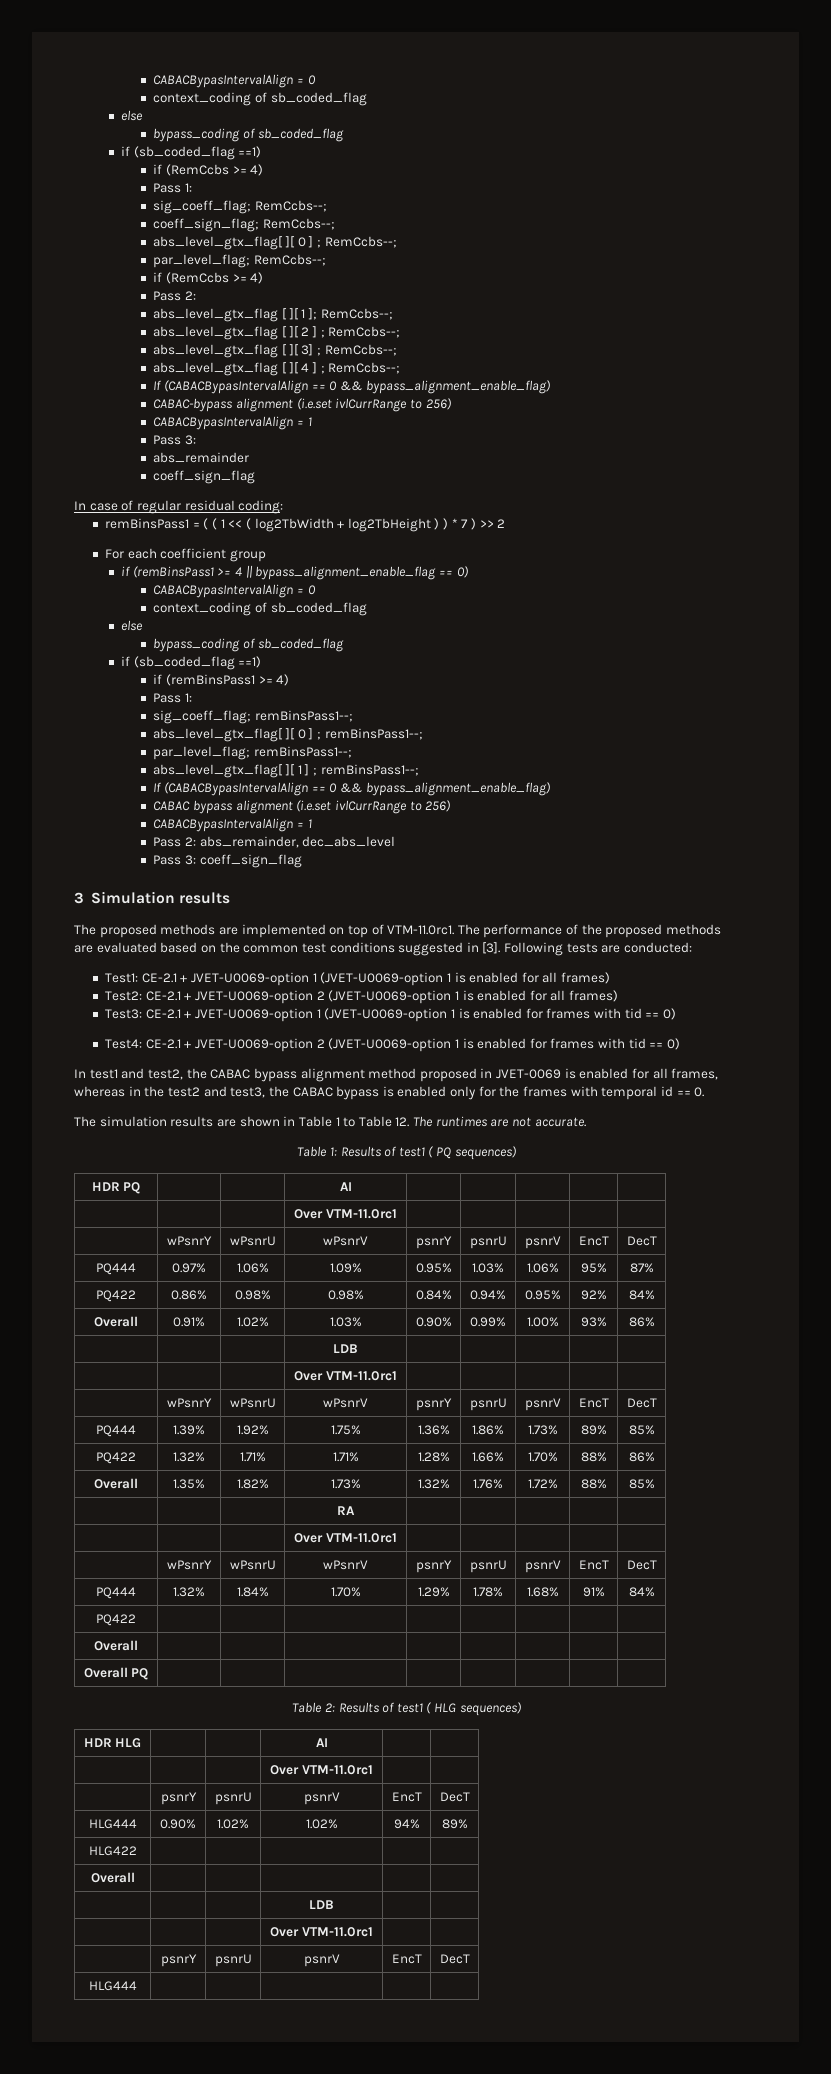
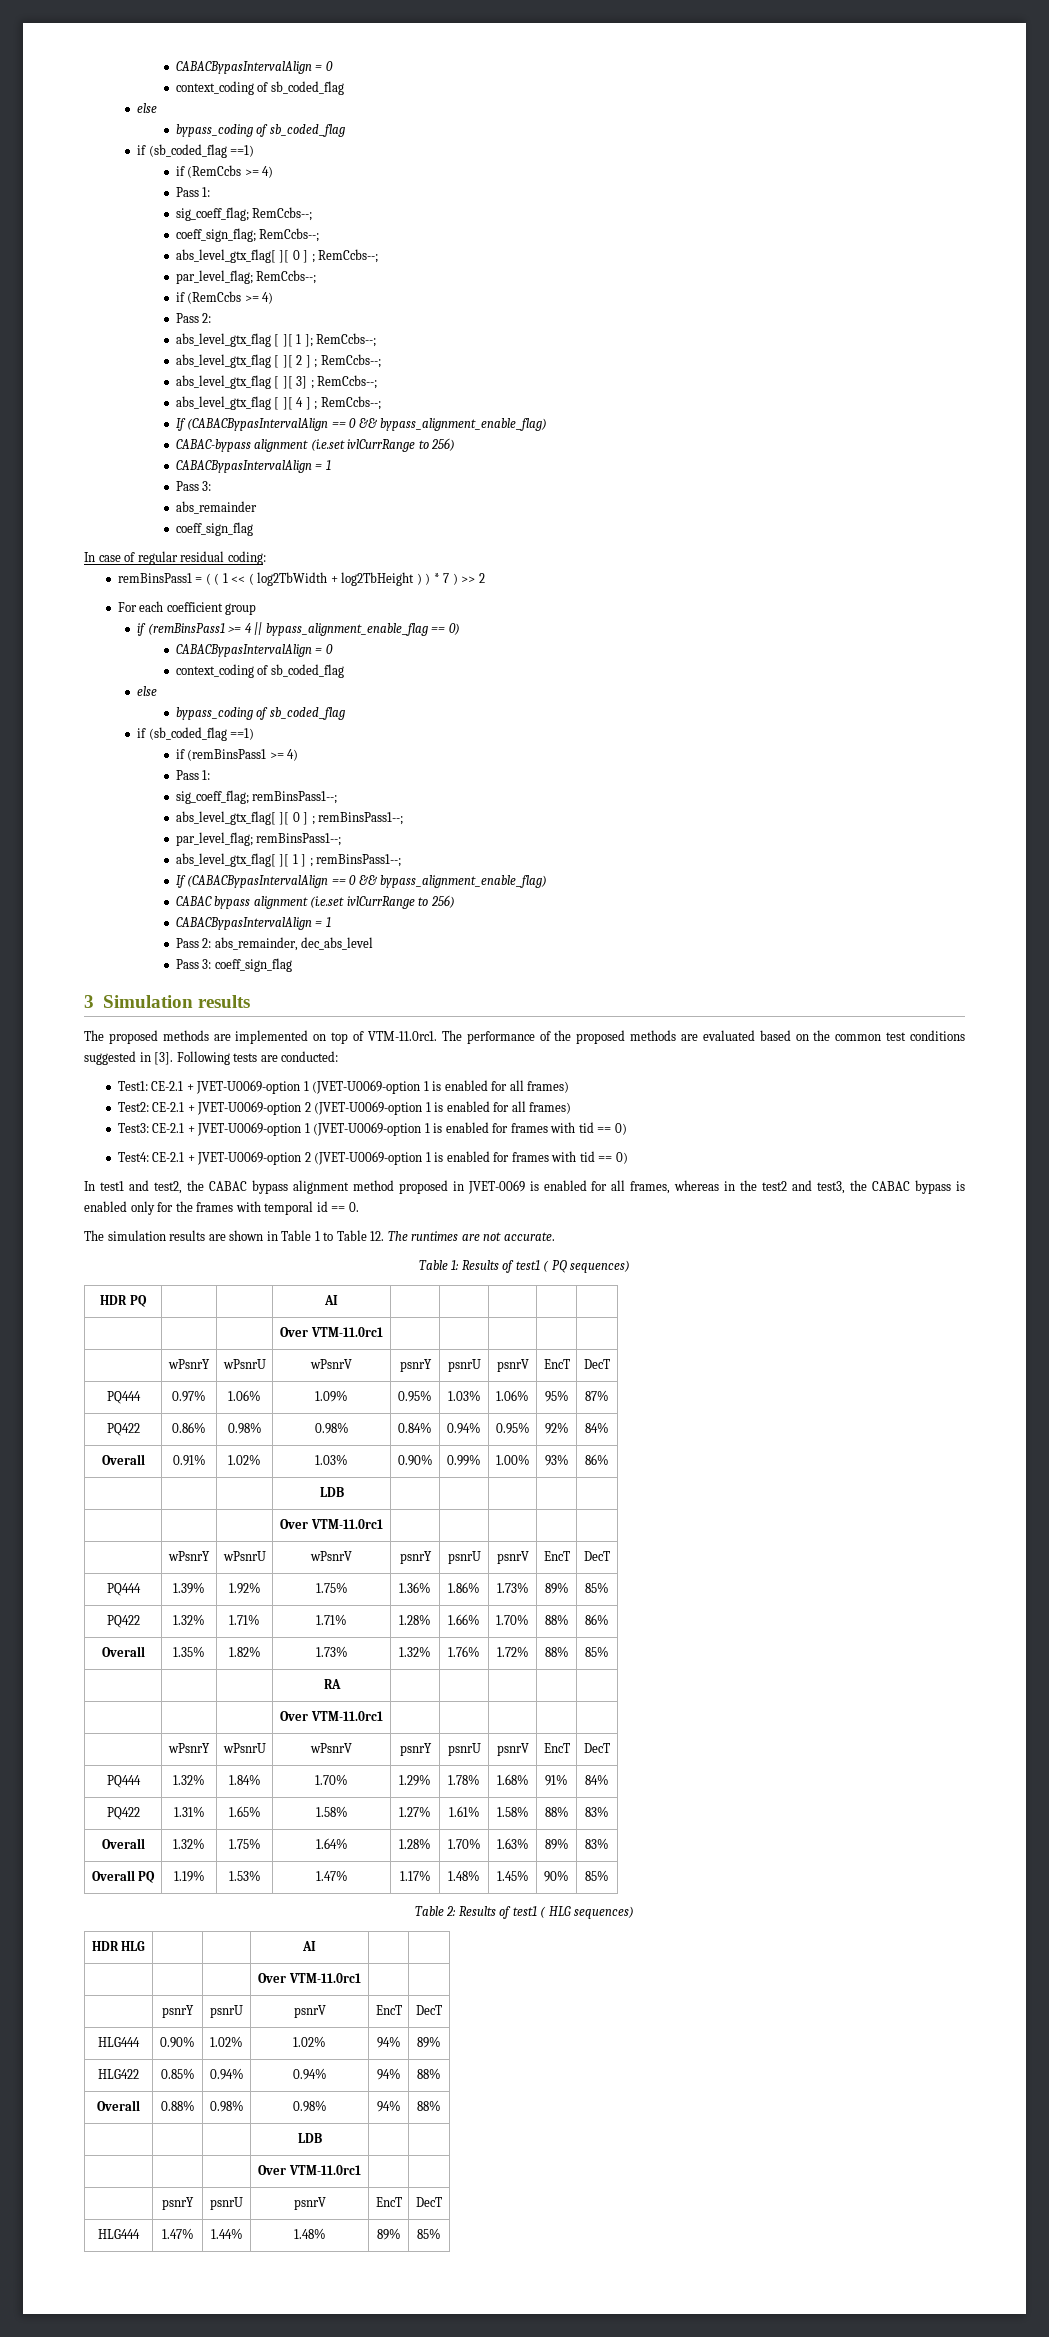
[94,1640,138,1651] [83,1667,149,1680] | | | | | | | // Overall | | | | | | | | // Overall PQ | | | | | | | | -> [173,1806,205,1817] [228,1806,261,1817] [315,1806,348,1817] [399,1806,431,1817] [448,1806,480,1817] [496,1806,529,1817] [544,1806,569,1817] [585,1806,609,1817] [101,1838,145,1849] [173,1838,205,1849] [228,1838,261,1849] [315,1838,348,1849] [399,1838,431,1849] [447,1838,481,1849] [496,1838,529,1849] [544,1838,569,1850] [585,1838,609,1849] [91,1870,156,1883] [173,1870,205,1882] [228,1870,261,1881] [315,1870,348,1881] [399,1870,431,1881] [448,1870,480,1881] [496,1870,529,1881] [544,1870,569,1882] [585,1870,609,1881] 1.31% | 1.65% | 1.58% | 1.27% | 1.61% | 1.58% | 88% | 83% // Overall | 1.32% | 1.75% | 1.64% | 1.28% | 1.70% | 1.63% | 89% | 83% // Overall PQ | 1.19% | 1.53% | 1.47% | 1.17% | 1.48% | 1.45% | 90% | 85%
[90,1872,135,1883] | | | | // Overall | | | | | -> [160,2068,195,2079] [209,2068,244,2080] [292,2068,327,2080] [376,2068,401,2080] [417,2068,441,2079] [97,2100,140,2111] [160,2100,195,2111] [209,2100,244,2112] [292,2100,327,2112] [376,2100,401,2112] [417,2100,441,2111] 0.85% | 0.94% | 0.94% | 94% | 88% // Overall | 0.88% | 0.98% | 0.98% | 94% | 88%
(137, 1986) | | | | -> [161,2228,194,2239] [210,2228,243,2239] [293,2228,326,2239] [376,2228,401,2240] [417,2228,441,2239] 1.47% | 1.44% | 1.48% | 89% | 85%

